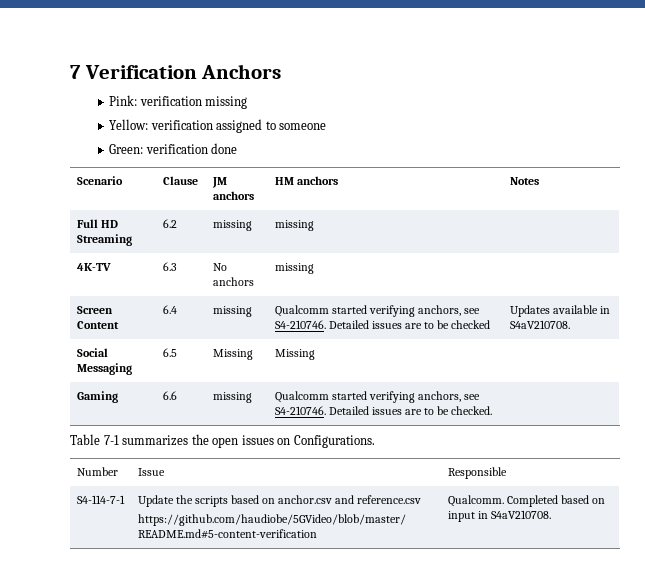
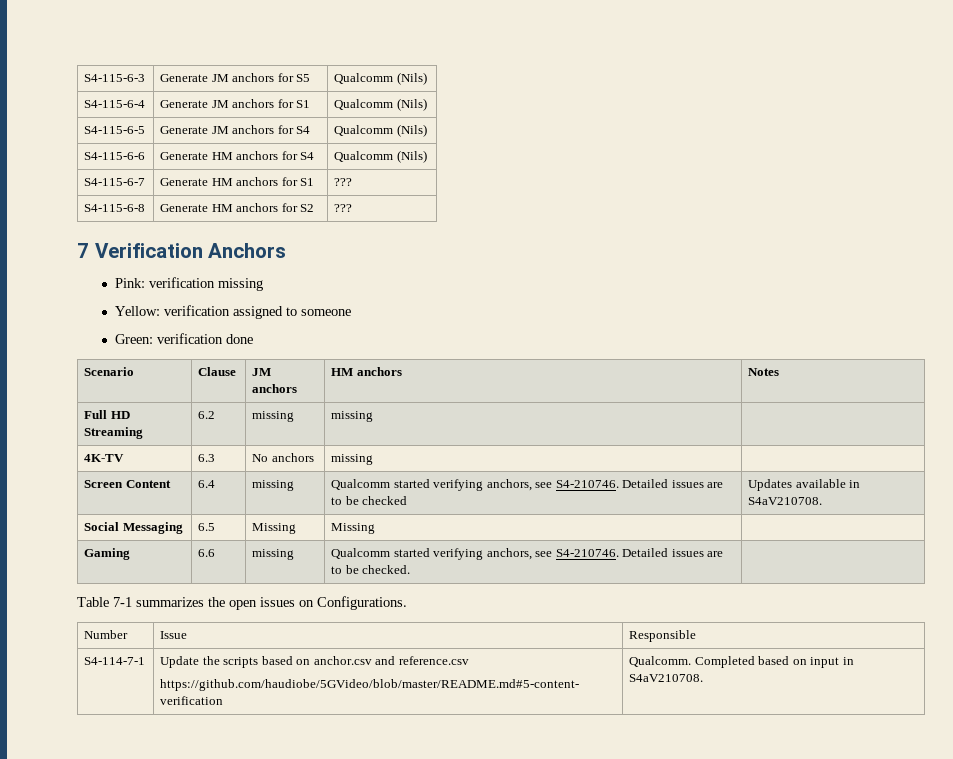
(70, 72) none -> [84,74,146,82] [160,73,311,82] [334,72,427,85] [84,100,146,108] [160,99,311,108] [334,98,427,111] [84,126,146,134] [160,125,311,134] [334,124,427,137] [84,152,146,160] [160,151,315,160] [334,150,427,163] [84,178,146,186] [160,177,315,186] [334,178,353,186] [84,204,146,212] [160,203,315,212] [334,204,353,212] S4-115-6-3 | Generate JM anchors for S5 | Qualcomm (Nils) // S4-115-6-4 | Generate JM anchors for S1 | Qualcomm (Nils) // S4-115-6-5 | Generate JM anchors for S4 | Qualcomm (Nils) // S4-115-6-6 | Generate HM anchors for S4 | Qualcomm (Nils) // S4-115-6-7 | Generate HM anchors for S1 | ??? // S4-115-6-8 | Generate HM anchors for S2 | ??? //

